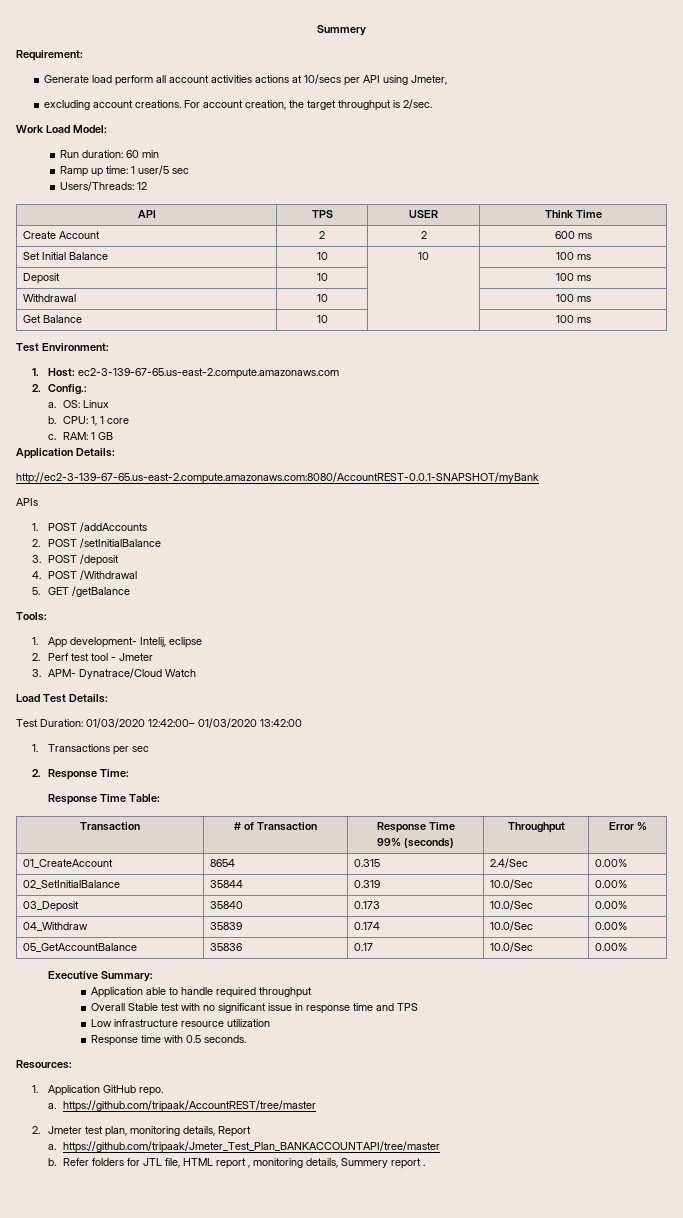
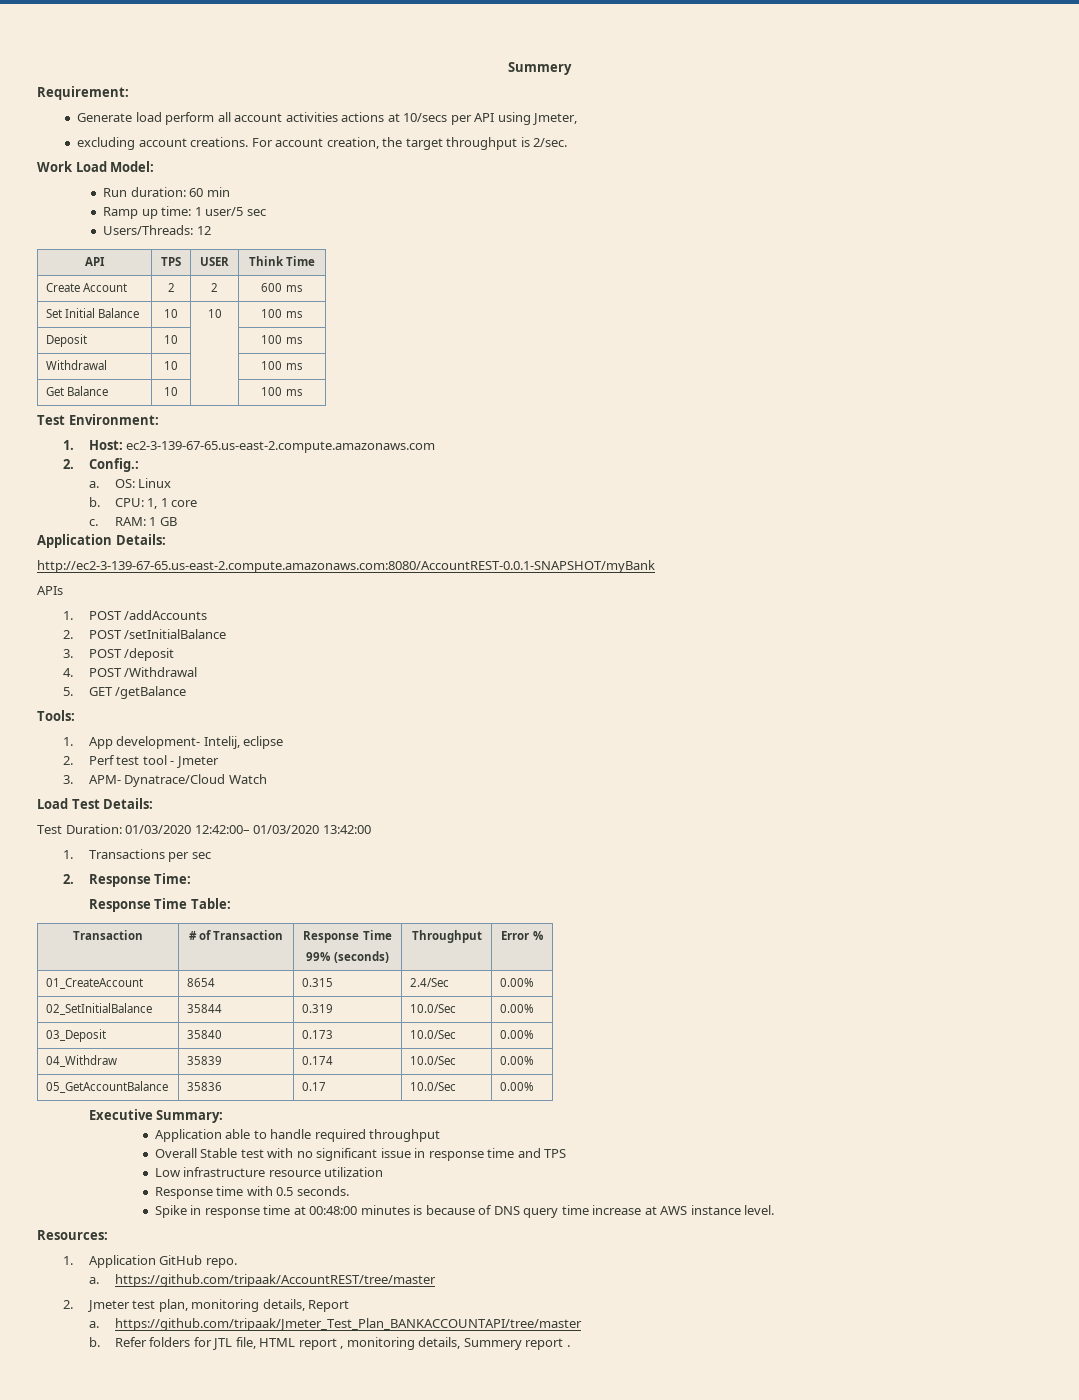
(247, 1039) none -> [154,1205,775,1218] // Spike in response time at 00:48:00 minutes is because of DNS query time increase at AWS instance level.

